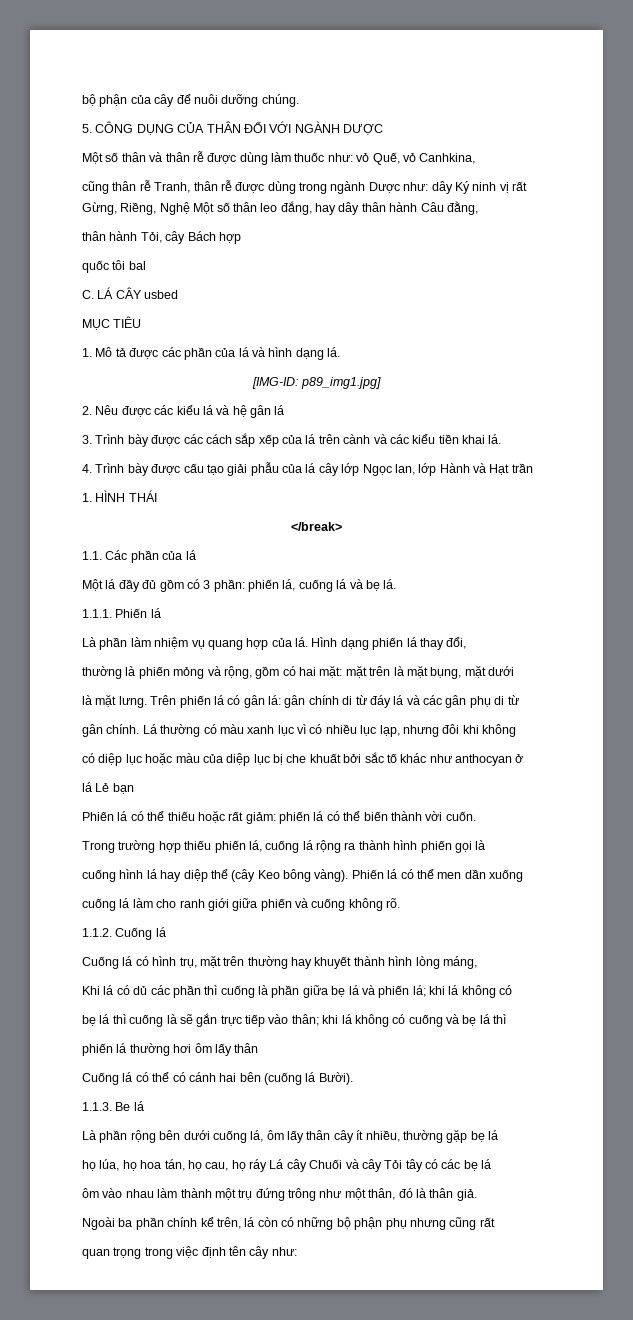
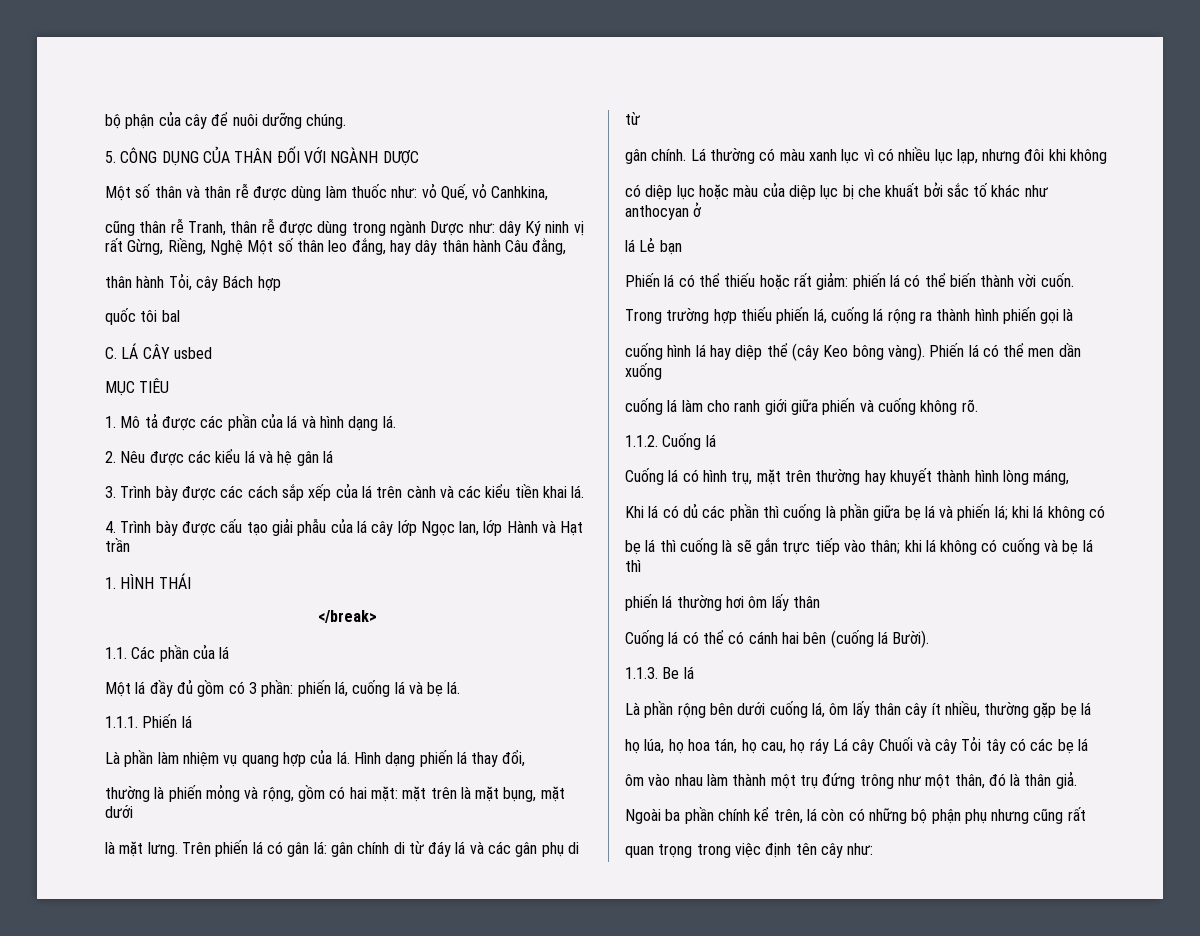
[252,377,381,389] // [IMG-ID: p89_img1.jpg] -> (396, 421) none

